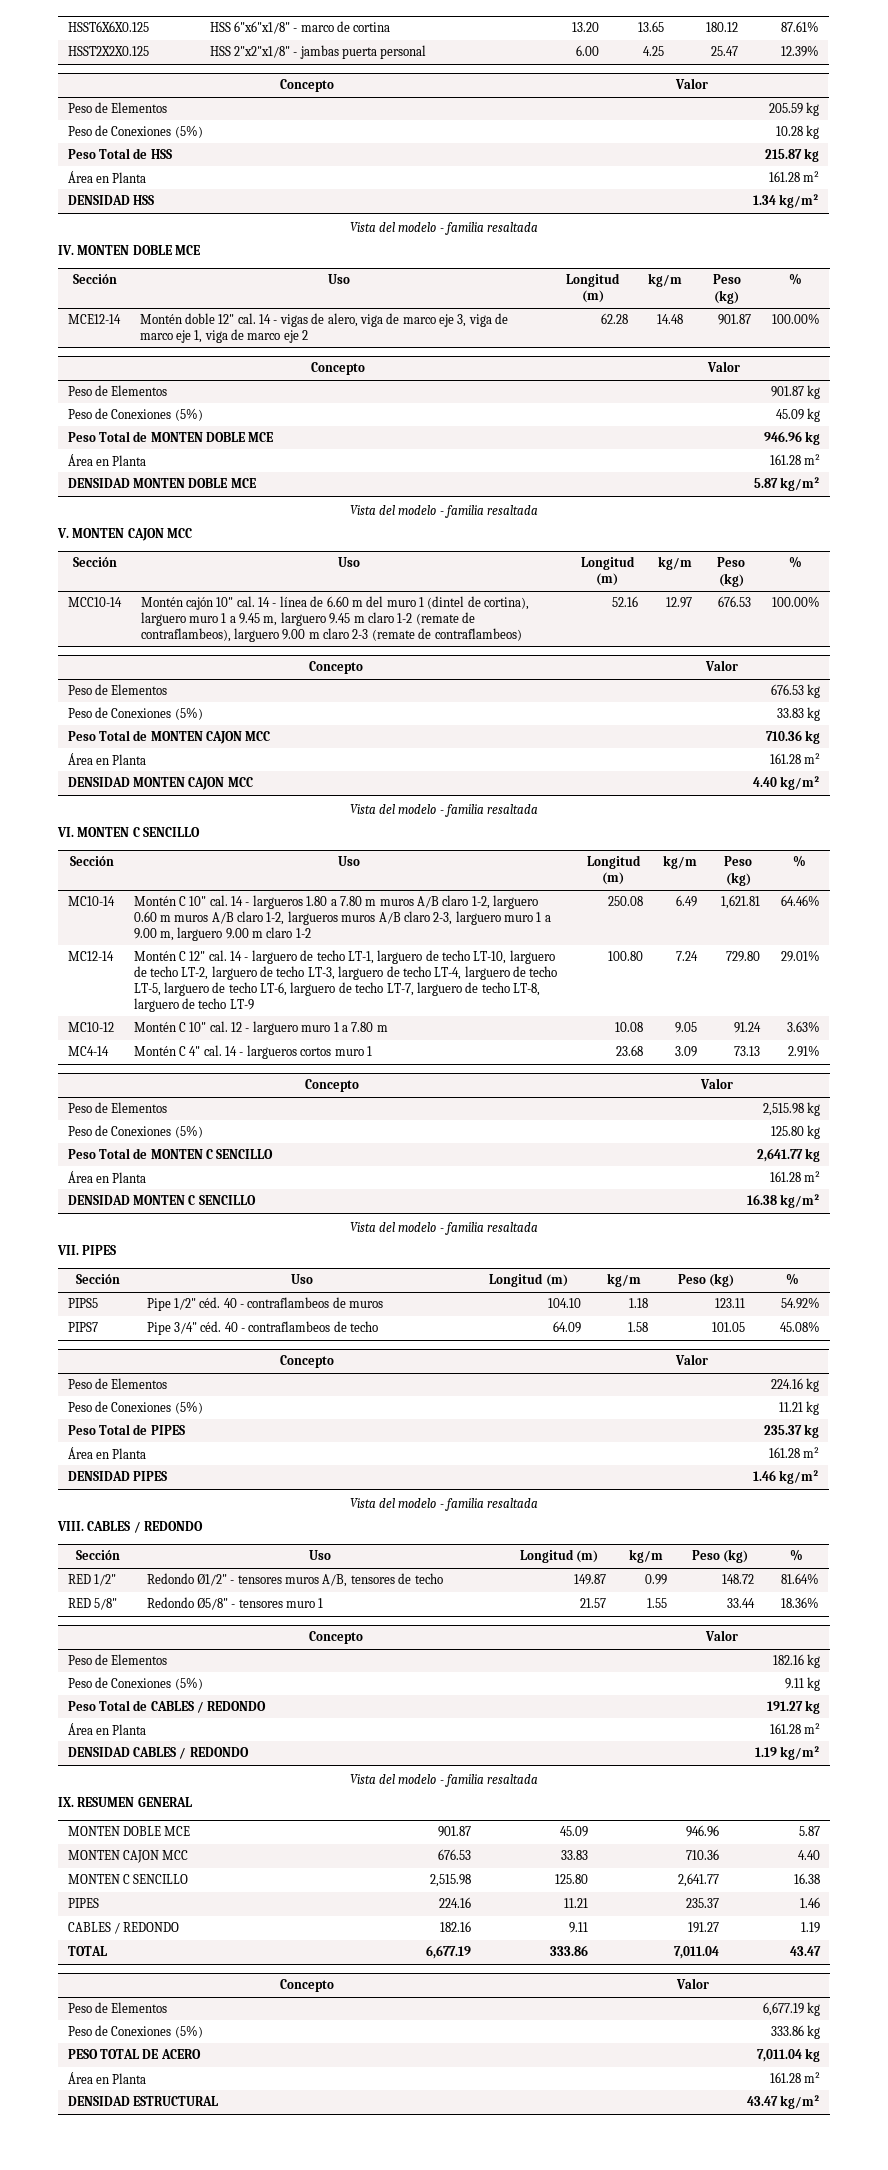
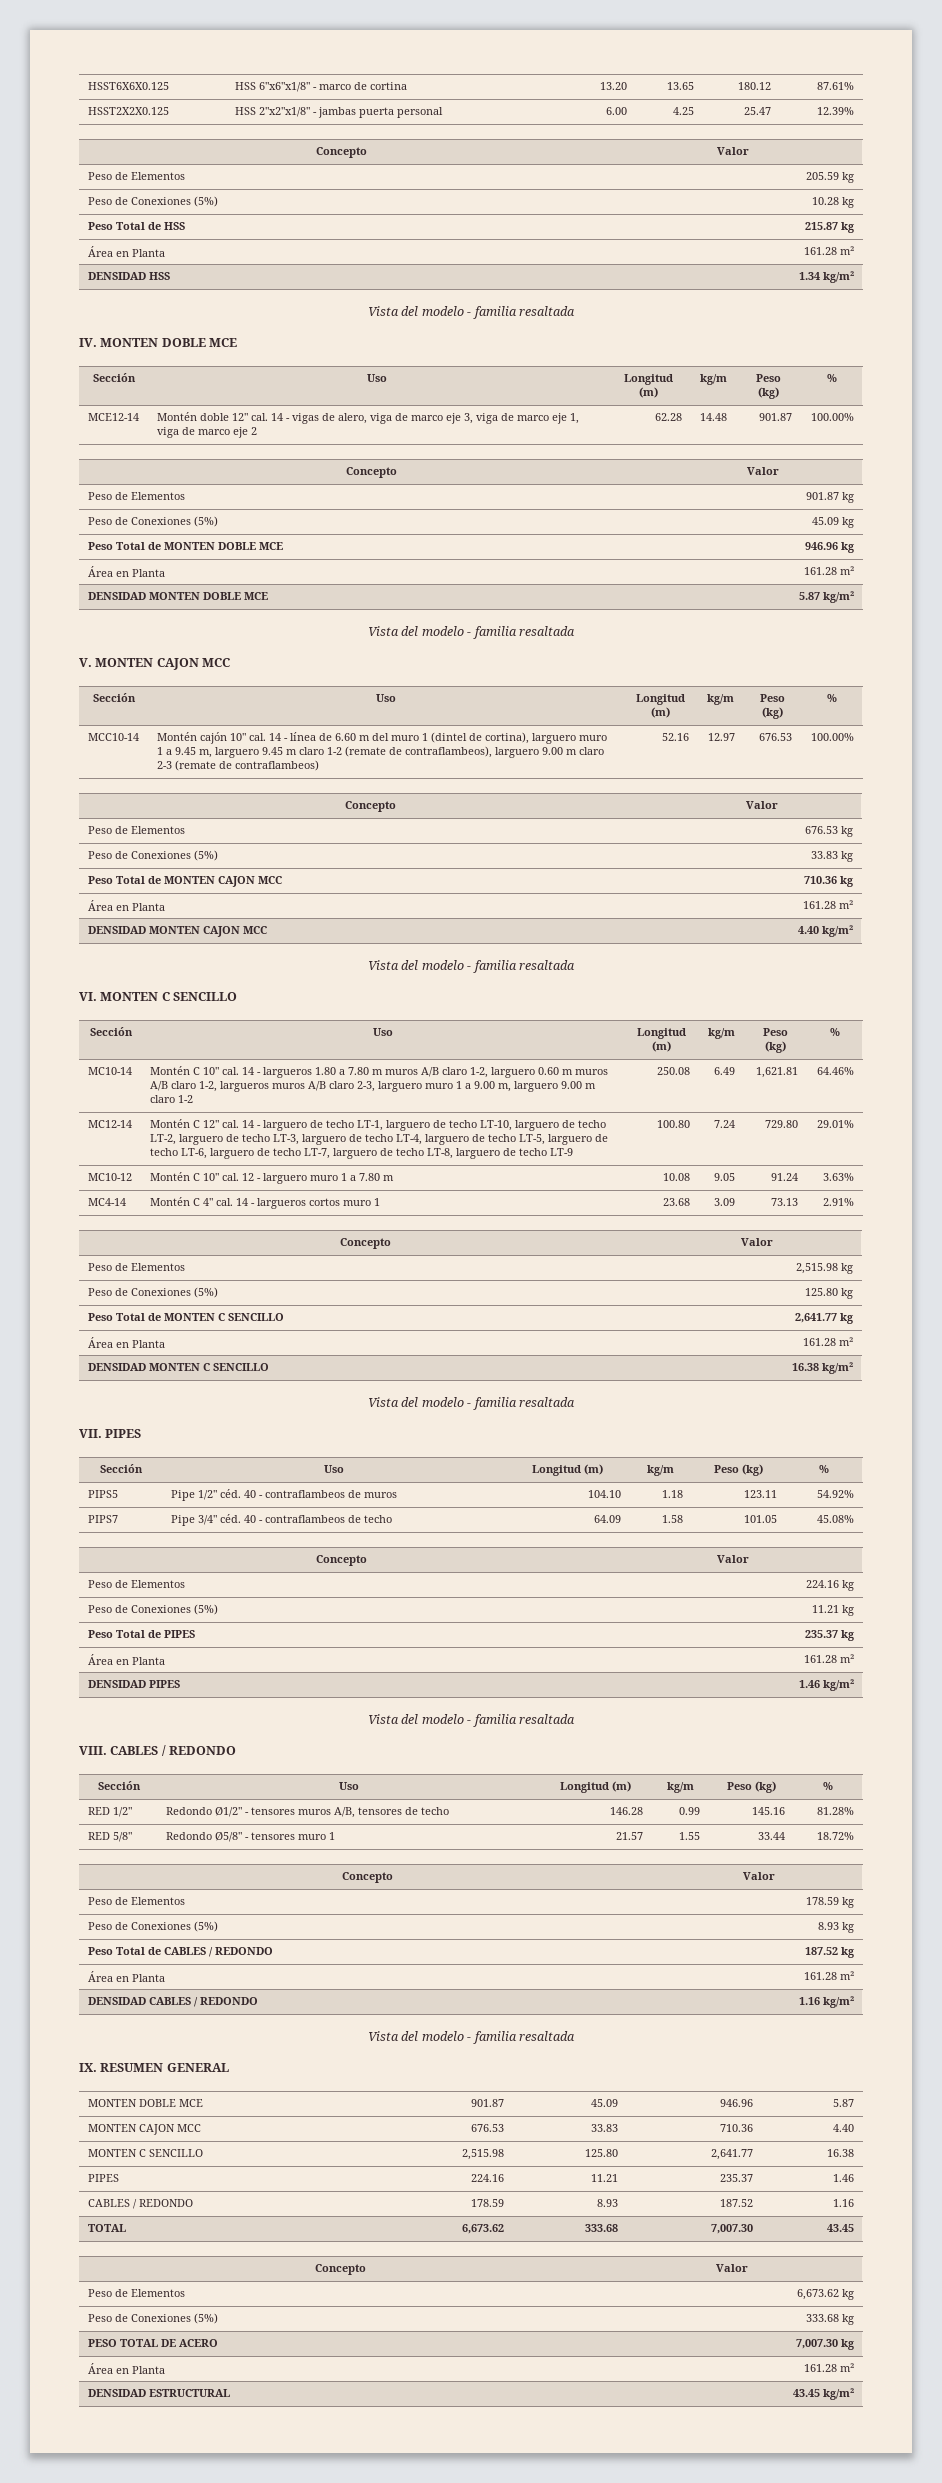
[574,1574,607,1585] 149.87 -> [610,1807,644,1815] 146.28
[722,1574,755,1584] [781,1573,820,1584] 148.72 | 81.64% -> [752,1807,786,1815] [817,1807,855,1815] 145.16 | 81.28%
[781,1597,820,1608] [309,1631,363,1644] [704,1630,738,1641] [67,1654,168,1665] [773,1654,821,1668] [67,1677,203,1690] [785,1678,805,1689] 18.36% // Concepto | Valor // Peso de Elementos | 182.16 kg // Peso de Conexiones (5%) | 9.11 -> [817,1832,855,1840] [342,1872,393,1883] [743,1872,775,1880] [87,1897,185,1905] [806,1897,855,1908] [87,1921,218,1932] [818,1922,840,1930] 18.72% // Concepto | Valor // Peso de Elementos | 178.59 kg // Peso de Conexiones (5%) | 8.93
[767,1701,804,1711] 191.27 -> [805,1947,839,1955] 187.52
[755,1747,778,1757] 1.19 -> [799,1997,821,2005] 1.16
[440,1921,472,1932] [569,1922,589,1933] [688,1922,720,1933] [801,1922,821,1933] [67,1946,107,1956] [426,1945,472,1959] [550,1945,589,1956] [674,1946,720,1959] [790,1946,822,1956] [280,1979,334,1992] [675,1978,709,1989] [67,2002,168,2013] [763,2002,821,2016] [67,2025,203,2038] [771,2025,805,2036] 182.16 | 9.11 | 191.27 | 1.19 // TOTAL | 6,677.19 | 333.86 | 7,011.04 | 43.47 // Concepto | Valor // Peso de Elementos | 6,677.19 kg // Peso de Conexiones (5%) | 333.86 -> [471,2199,505,2207] [597,2199,619,2207] [720,2199,754,2207] [833,2199,855,2207] [87,2224,126,2232] [462,2224,505,2234] [585,2224,619,2232] [711,2224,754,2234] [827,2224,855,2232] [315,2264,366,2275] [716,2264,748,2272] [87,2289,185,2297] [797,2289,855,2300] [87,2313,218,2324] [806,2314,840,2322] 178.59 | 8.93 | 187.52 | 1.16 // TOTAL | 6,673.62 | 333.68 | 7,007.30 | 43.45 // Concepto | Valor // Peso de Elementos | 6,673.62 kg // Peso de Conexiones (5%) | 333.68
[757,2049,803,2062] 7,011.04 -> [796,2339,839,2349] 7,007.30
[747,2096,779,2106] 43.47 -> [793,2389,821,2397] 43.45

